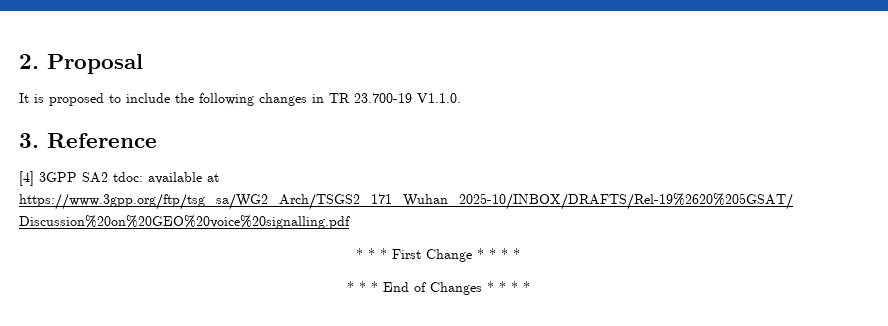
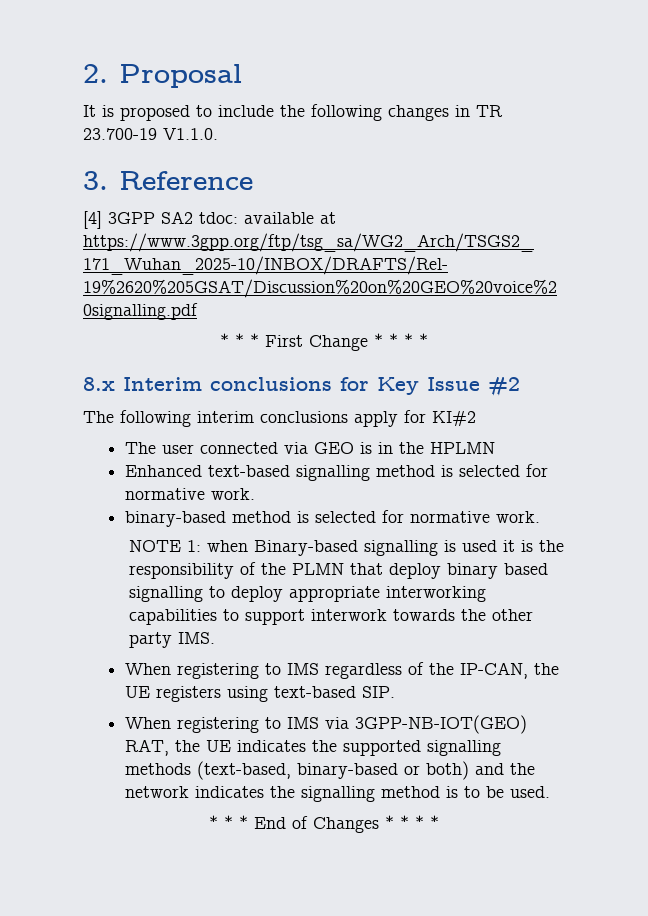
(520, 253) none -> [83,377,520,396] [83,410,476,427] [125,442,496,454] [125,464,549,481] [125,488,256,500] [125,510,541,527] [128,540,564,556] [128,562,548,579] [128,586,486,602] [128,609,533,625] [128,632,215,648] [125,662,560,679] [125,686,396,702] [125,715,528,734] [125,739,502,756] [125,761,536,780] [125,786,551,802] // 8.x Interim conclusions for Key Issue #2 // The following interim conclusions apply for KI#2 // The user connected via GEO is in the HPLMN // Enhanced text-based signalling method is selected for normative work. // binary-based method is selected for normative work. // NOTE 1: when Binary-based signalling is used it is the responsibility of the PLMN that deploy binary based signalling to deploy appropriate interworking capabilities to support interwork towards the other party IMS. // When registering to IMS regardless of the IP-CAN, the UE registers using text-based SIP. // When registering to IMS via 3GPP-NB-IOT(GEO) RAT, the UE indicates the supported signalling methods (text-based, binary-based or both) and the network indicates the signalling method is to be used.

